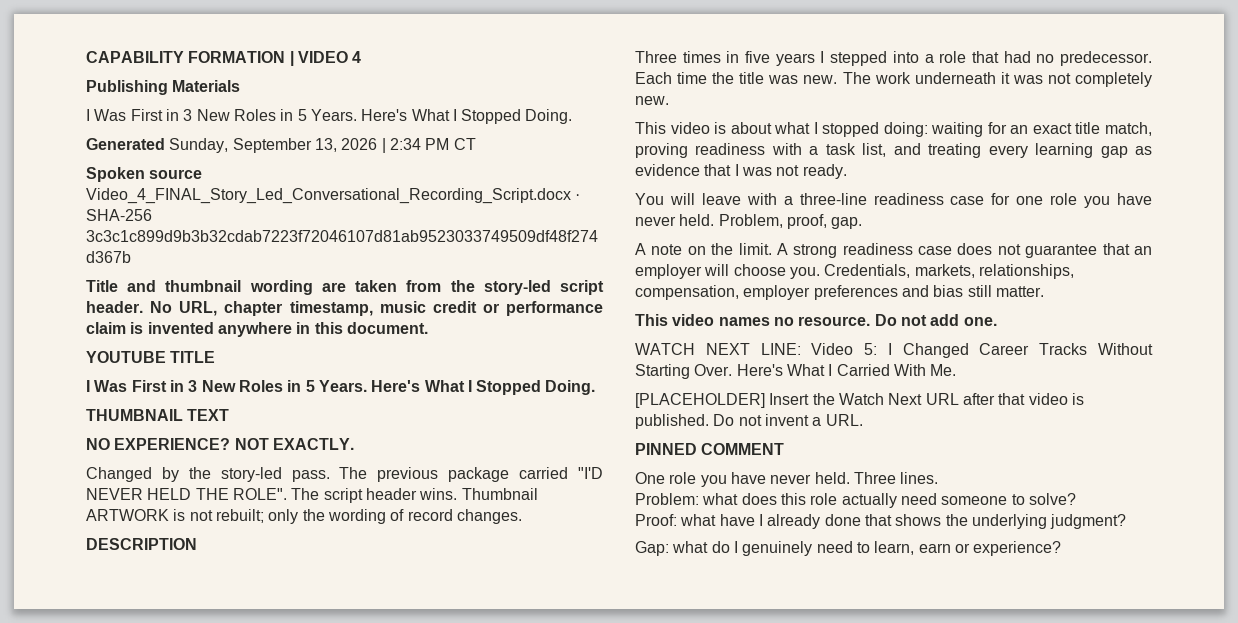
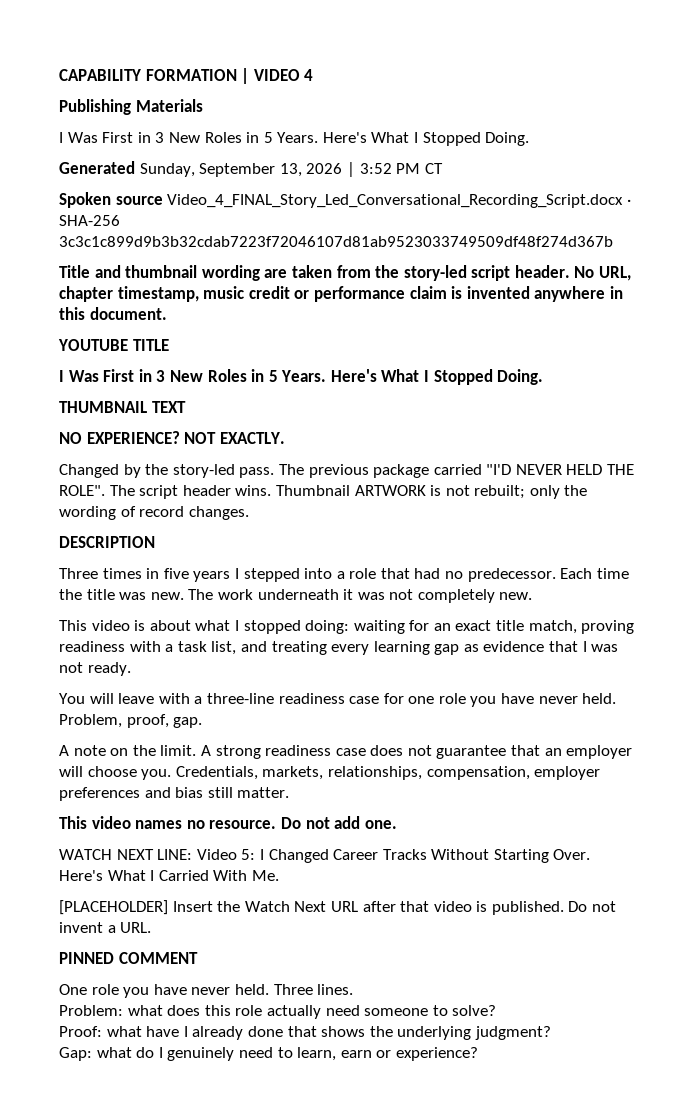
[389,138,421,150] 2:34 -> [359,163,392,174] 3:52

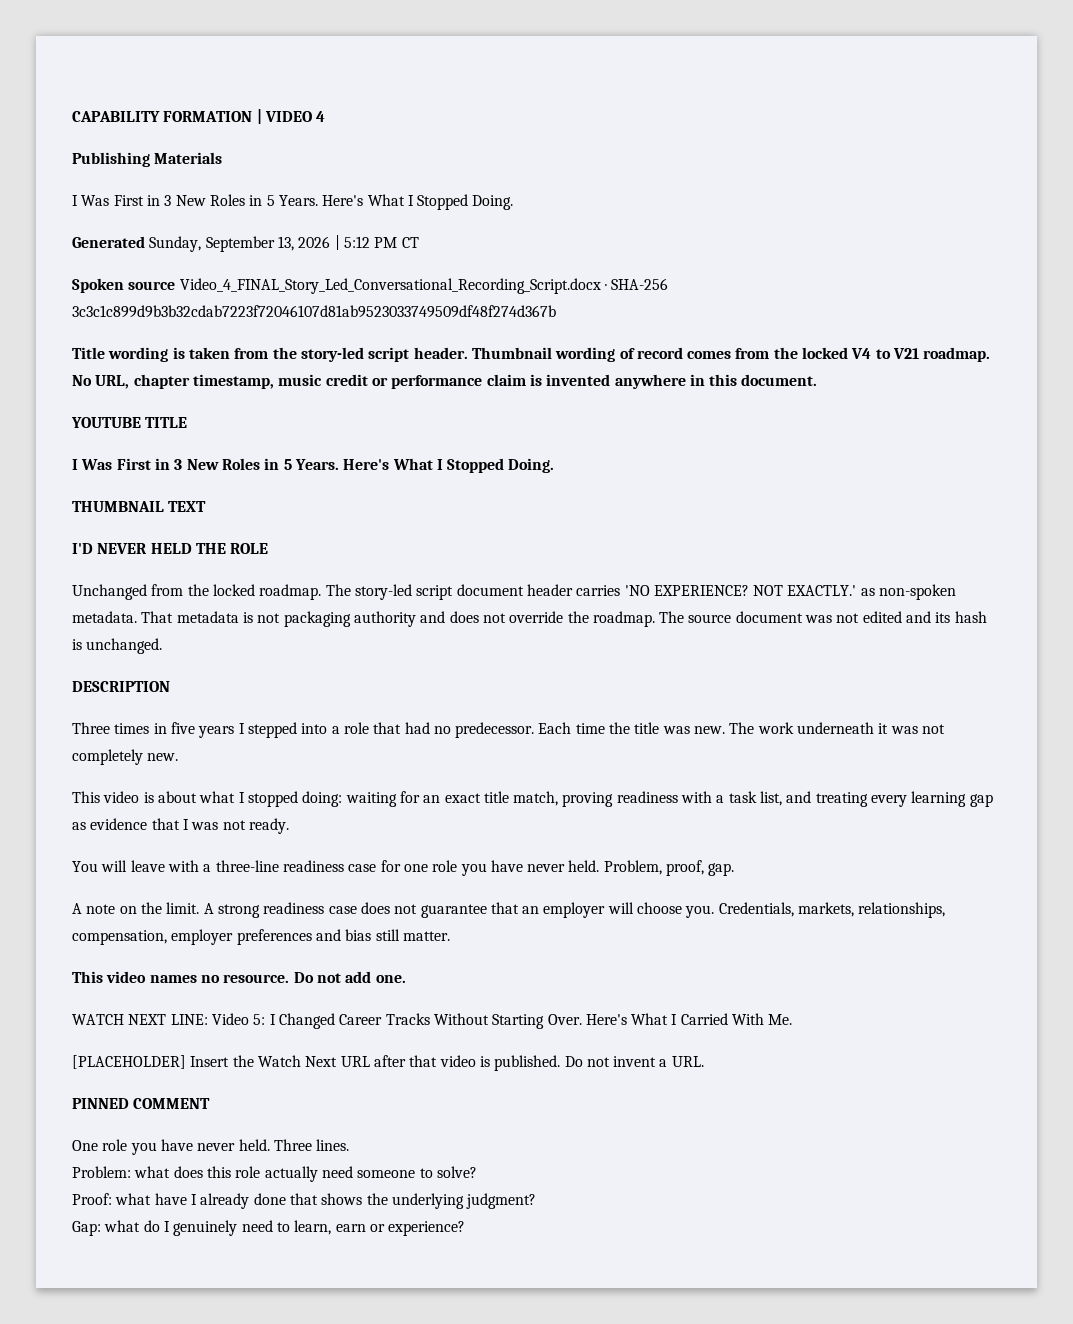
[359,163,392,174] 3:52 -> [343,236,370,248] 5:12
[94,265,288,281] and thumbnail wording are -> [108,347,185,362] wording is
(570, 271) none -> [471,347,991,362] Thumbnail wording of record comes from the locked V4 to V21 roadmap.
[59,431,285,444] [59,464,635,478] [59,485,588,499] [59,506,249,520] NO EXPERIENCE? NOT EXACTLY. // Changed by the story-led pass. The previous package carried "I'D NEVER HELD THE ROLE". The script header wins. Thumbnail ARTWORK is not rebuilt; only the wording of record changes. -> [72,543,269,554] [72,584,957,600] [72,611,987,627] [72,638,163,654] I'D NEVER HELD THE ROLE // Unchanged from the locked roadmap. The story-led script document header carries 'NO EXPERIENCE? NOT EXACTLY.' as non-spoken metadata. That metadata is not packaging authority and does not override the roadmap. The source document was not edited and its hash is unchanged.

